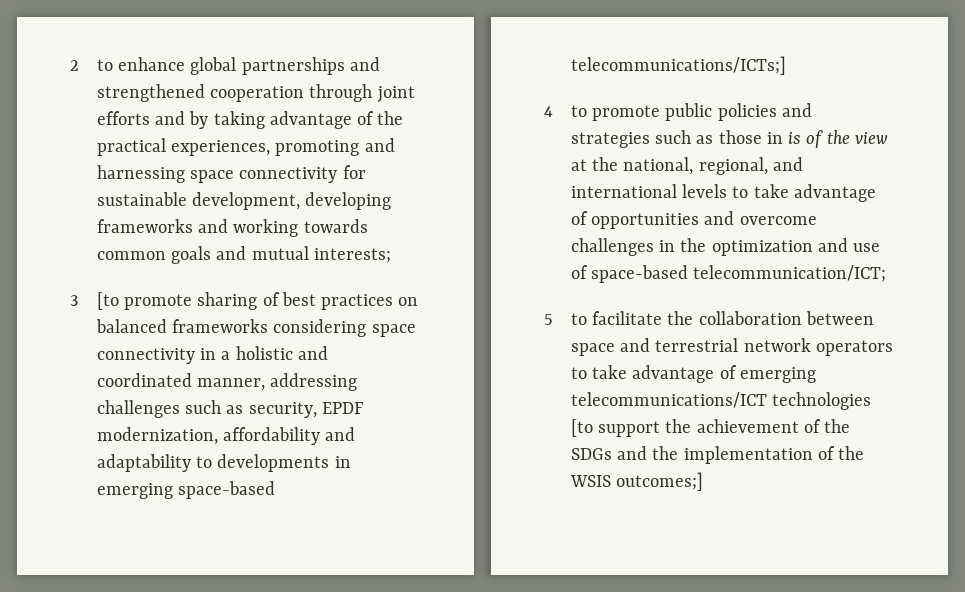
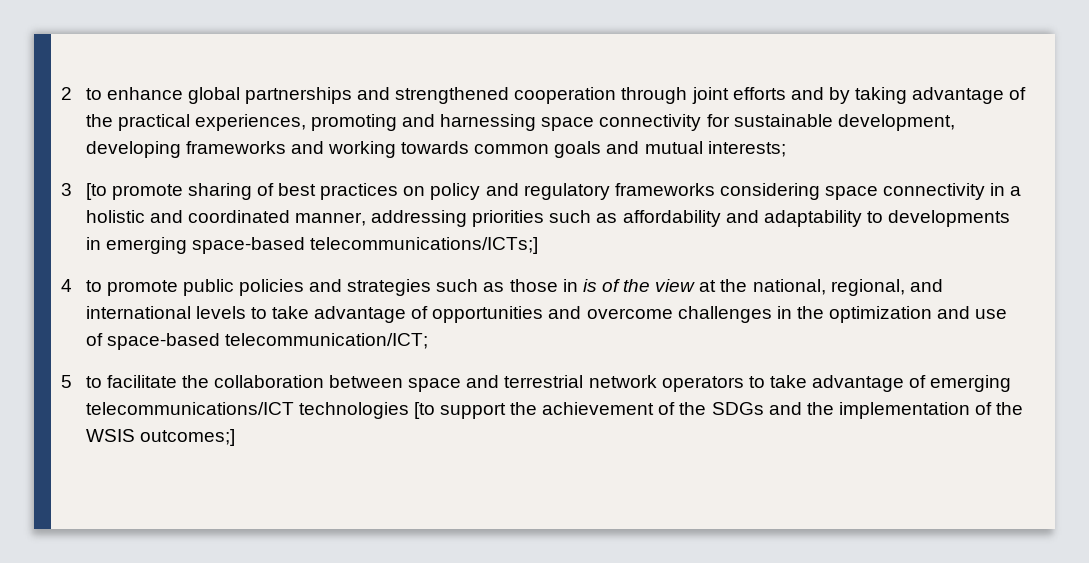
[95,319,167,333] balanced -> [430,183,610,200] policy and regulatory
[96,400,363,418] [96,427,218,445] challenges such as security, EPDF modernization, -> [472,210,618,227] priorities such as

